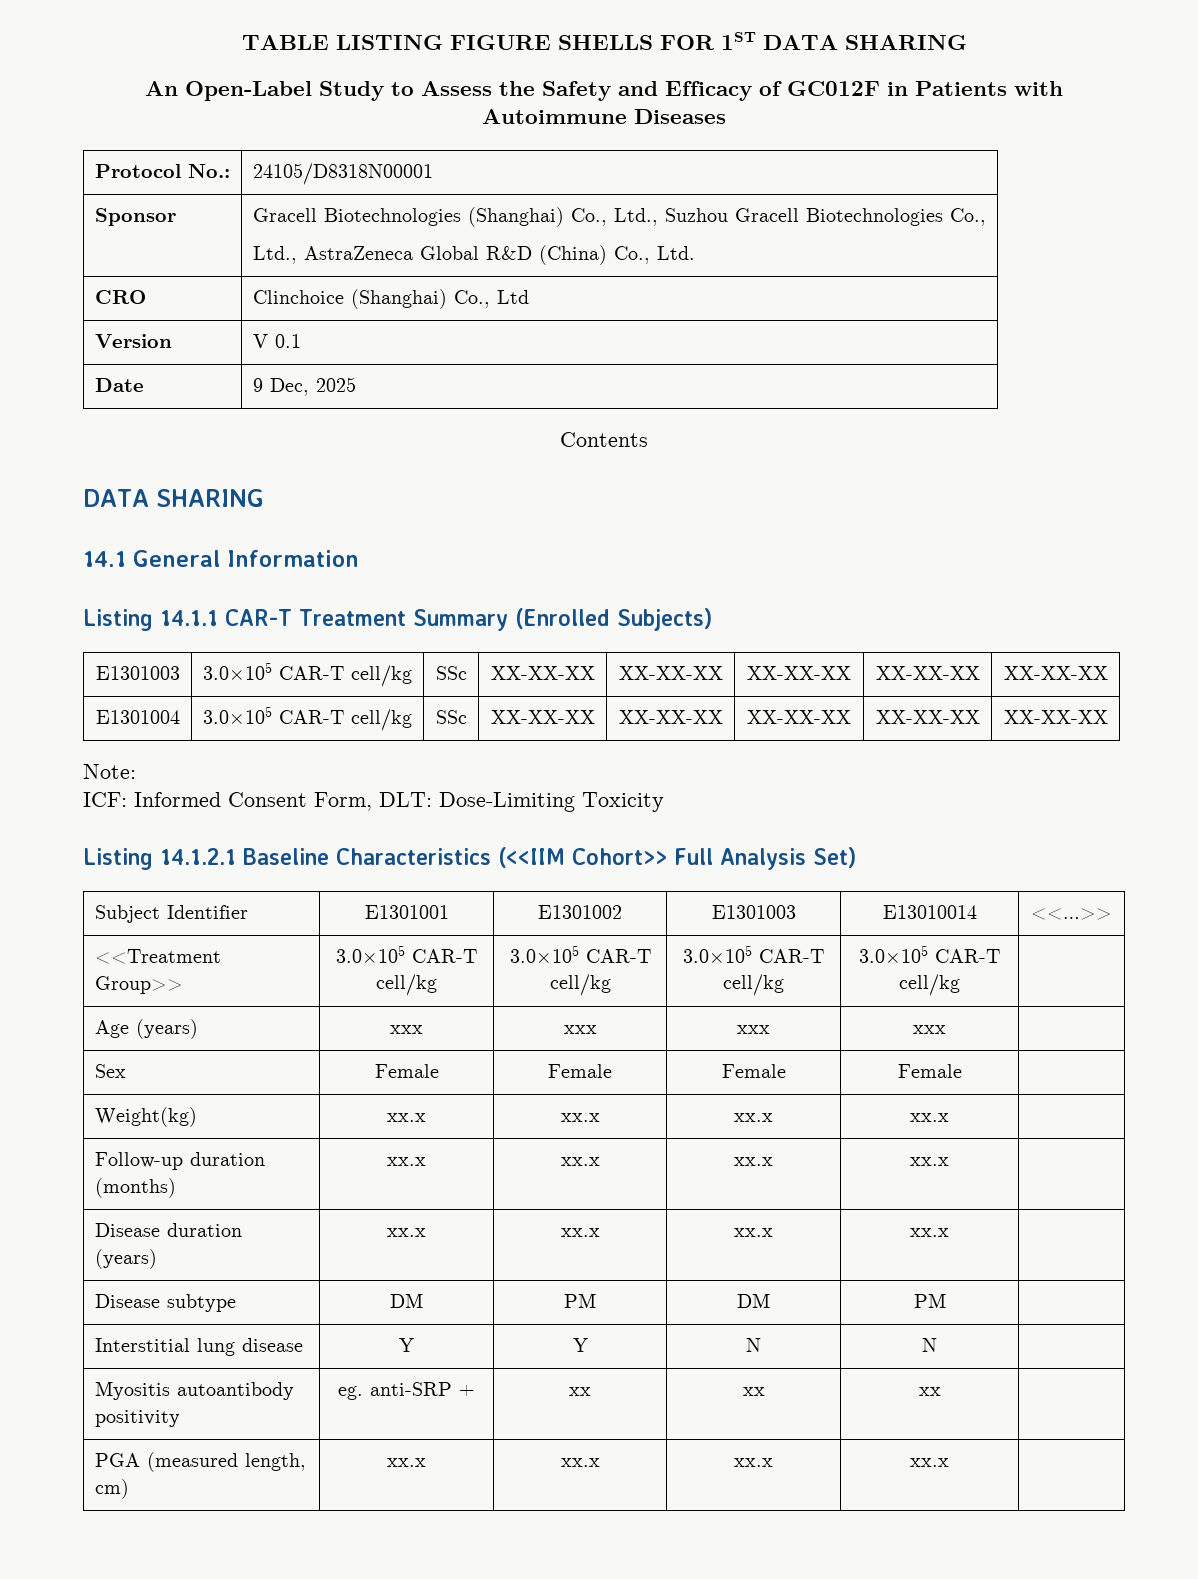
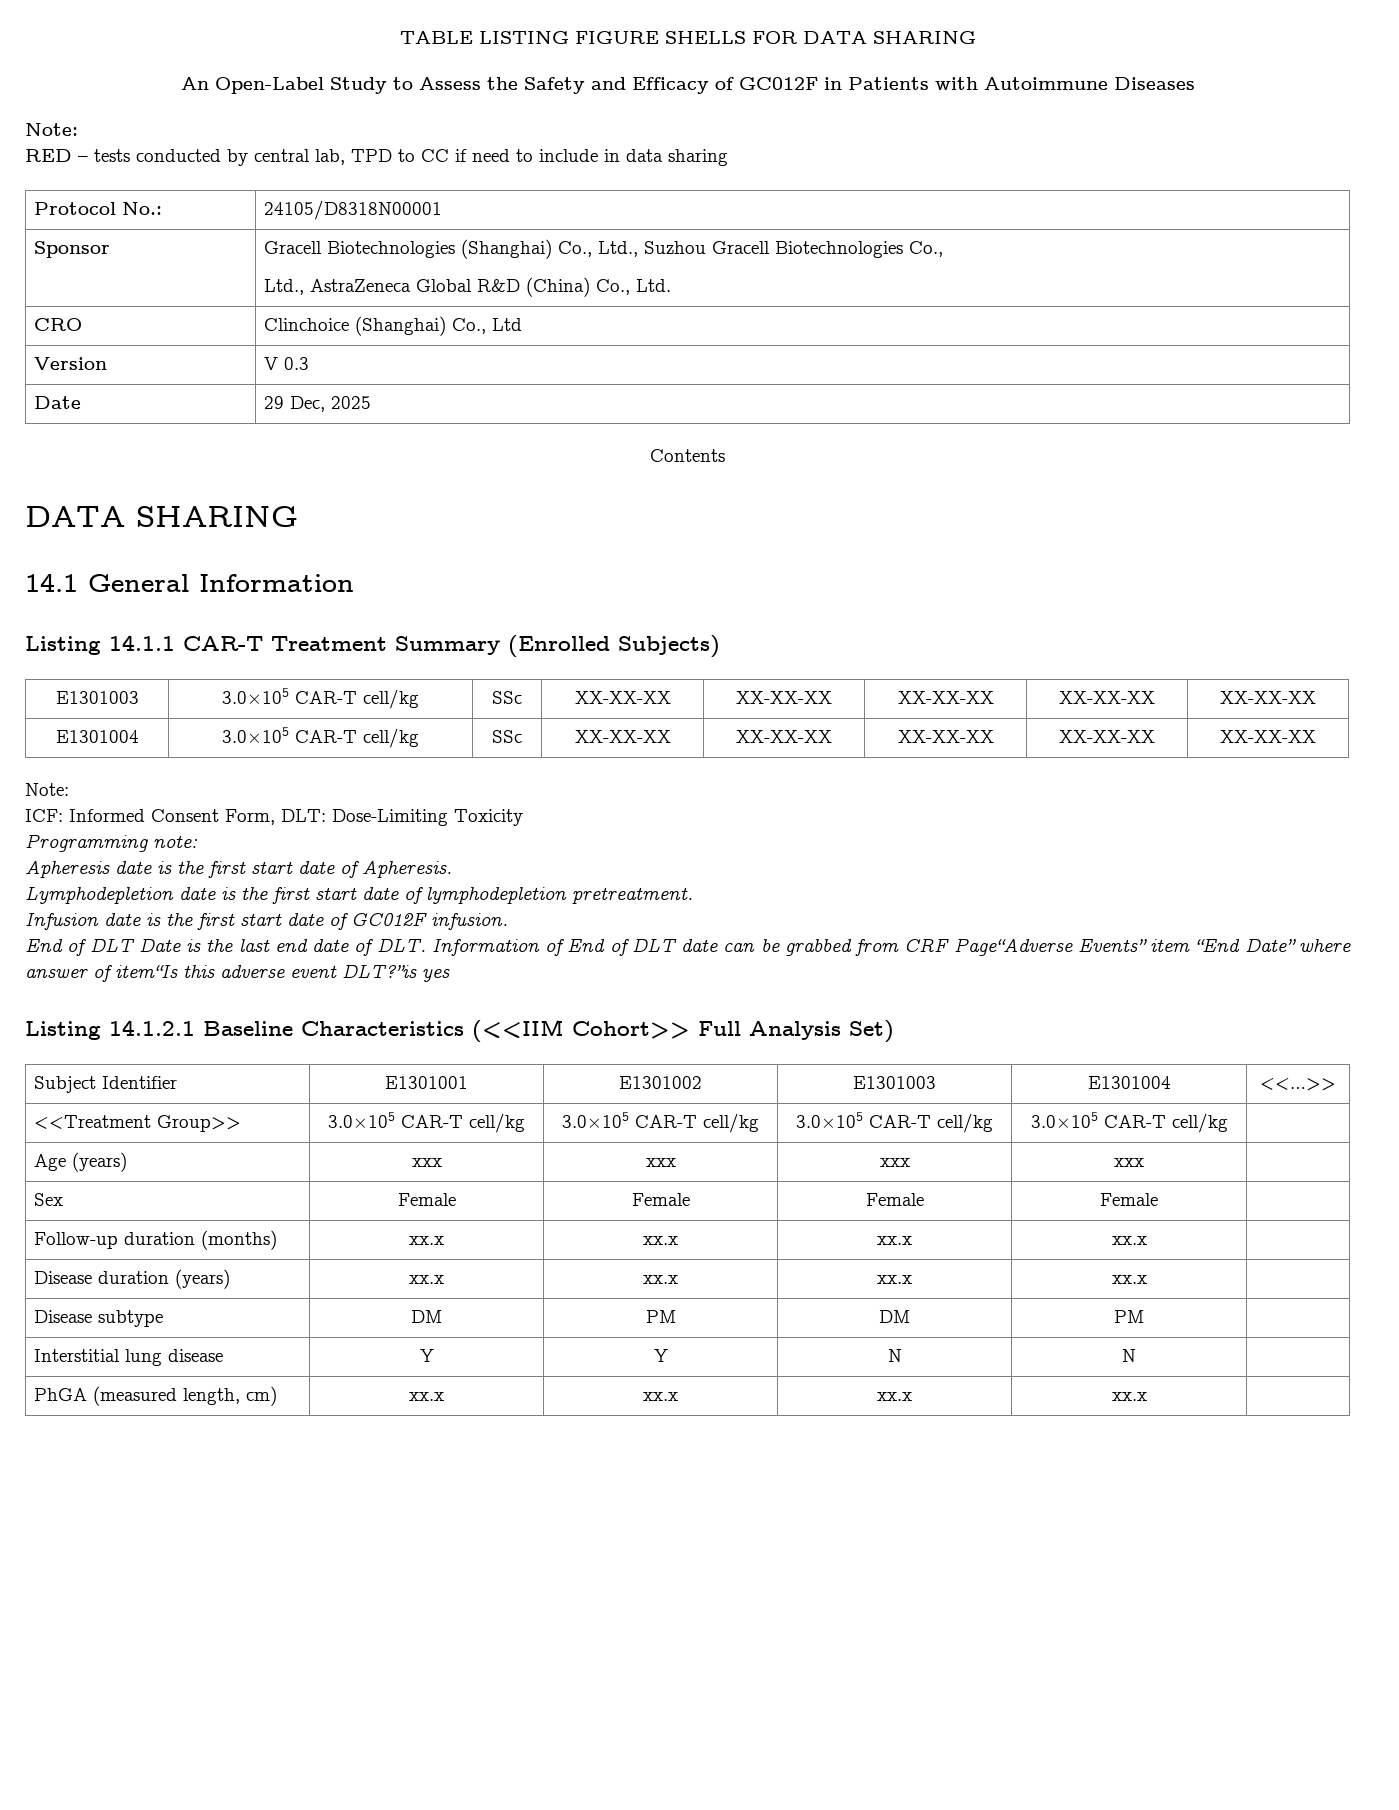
[720,32,756,50] 1ST -> (797, 37) none
(726, 116) none -> [25,123,78,136] [25,149,728,166] // Note: // RED – tests conducted by central lab, TPD to CC if need to include in data sharing
[274,334,301,348] 0.1 -> [284,357,310,370] 0.3
[252,378,263,392] 9 -> [264,396,285,409] 29
(664, 802) none -> [25,834,198,852] [25,861,452,878] [25,886,693,904] [25,913,508,930] [25,938,1352,956] [25,964,450,982] // Programming note: // Apheresis date is the first start date of Apheresis. // Lymphodepletion date is the first start date of lymphodepletion pretreatment. // Infusion date is the first start date of GC012F infusion. // End of DLT Date is the last end date of DLT. Information of End of DLT date can be grabbed from CRF Page“Adverse Events” item “End Date” where answer of item“Is this adverse event DLT?”is yes
[882,905,977,919] E13010014 -> [1087,1076,1171,1089] E1301004
[94,1107,197,1127] [387,1113,426,1122] [560,1113,600,1122] [734,1113,773,1122] [910,1113,949,1122] // Weight(kg) | xx.x | xx.x | xx.x | xx.x | -> (1158, 1199) none
[94,1381,294,1400] [94,1410,180,1427] [338,1382,475,1400] [569,1387,591,1396] [742,1387,765,1396] [918,1387,941,1396] [94,1453,140,1467] Myositis autoantibody positivity | eg. anti-SRP + | xx | xx | xx | // PGA -> [34,1388,88,1401] PhGA

